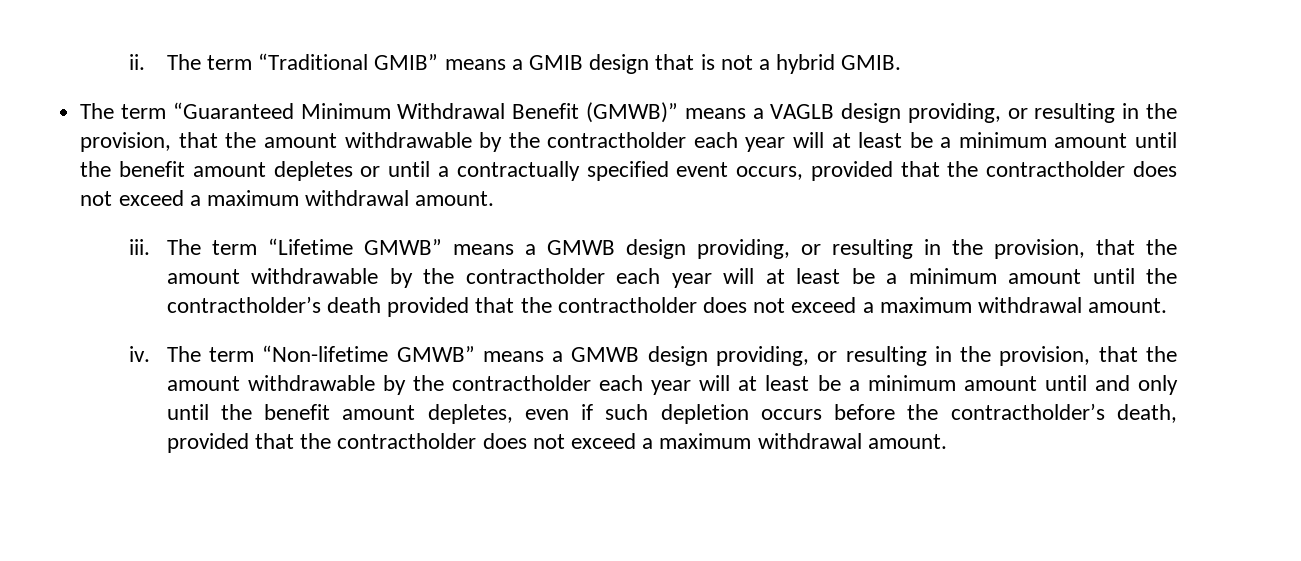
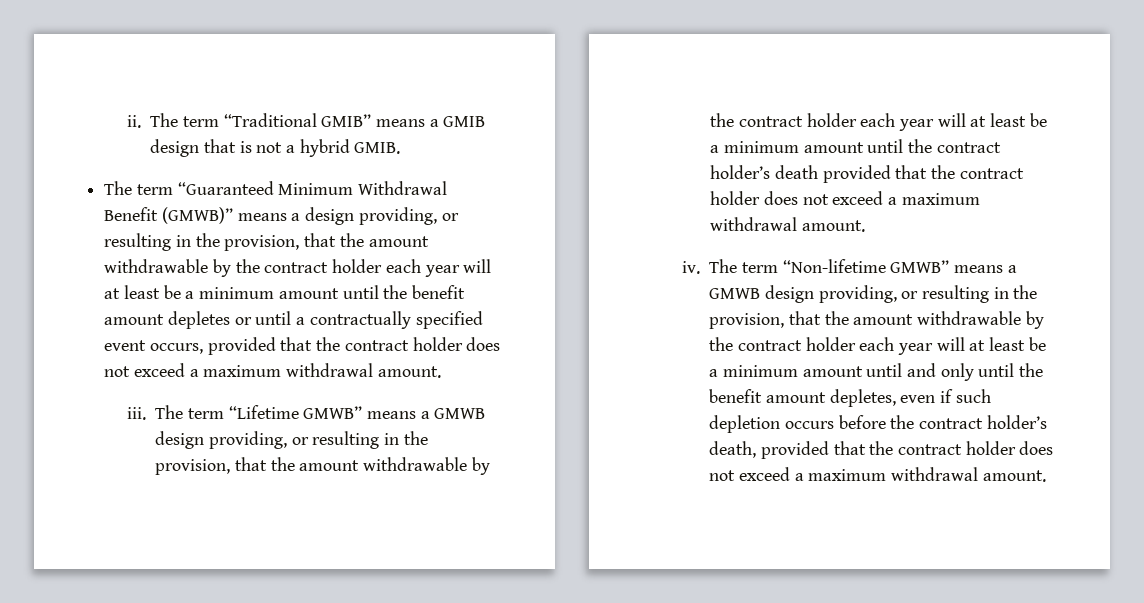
[770,104,835,119] VAGLB -> (301, 217) none
[547,132,687,148] contractholder -> [264,259,383,273] contract holder
[986,161,1126,177] contractholder -> [344,337,463,351] contract holder
[465,268,605,284] contractholder -> [738,113,857,127] contract holder
[166,296,321,313] contractholder’s -> [936,142,1001,153] [710,165,771,179] contract holder’s
[557,297,697,313] contractholder -> [959,168,1024,179] [710,191,761,205] contract holder
[451,375,591,391] contractholder -> [737,337,856,351] contract holder
[950,403,1105,420] contractholder’s -> [919,415,1047,429] contract holder’s
[337,433,477,449] contractholder -> [898,441,1016,455] contract holder

